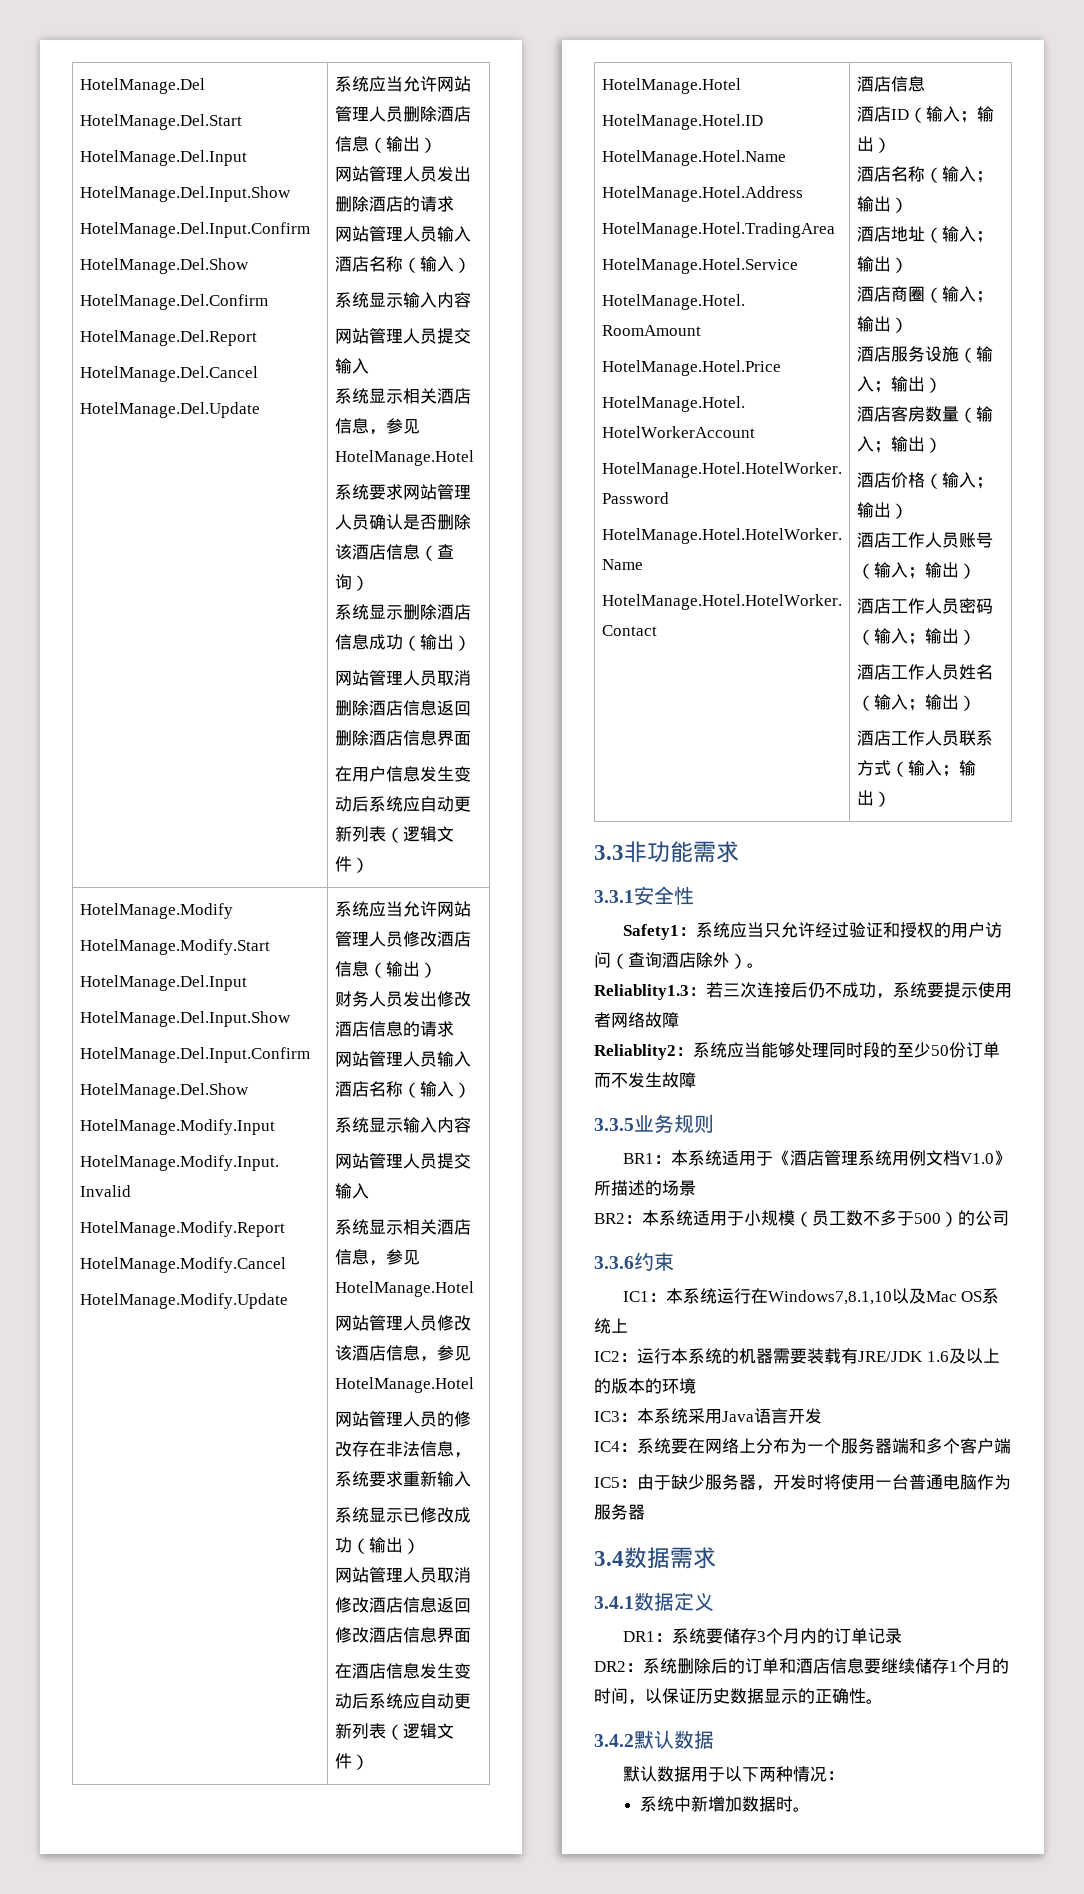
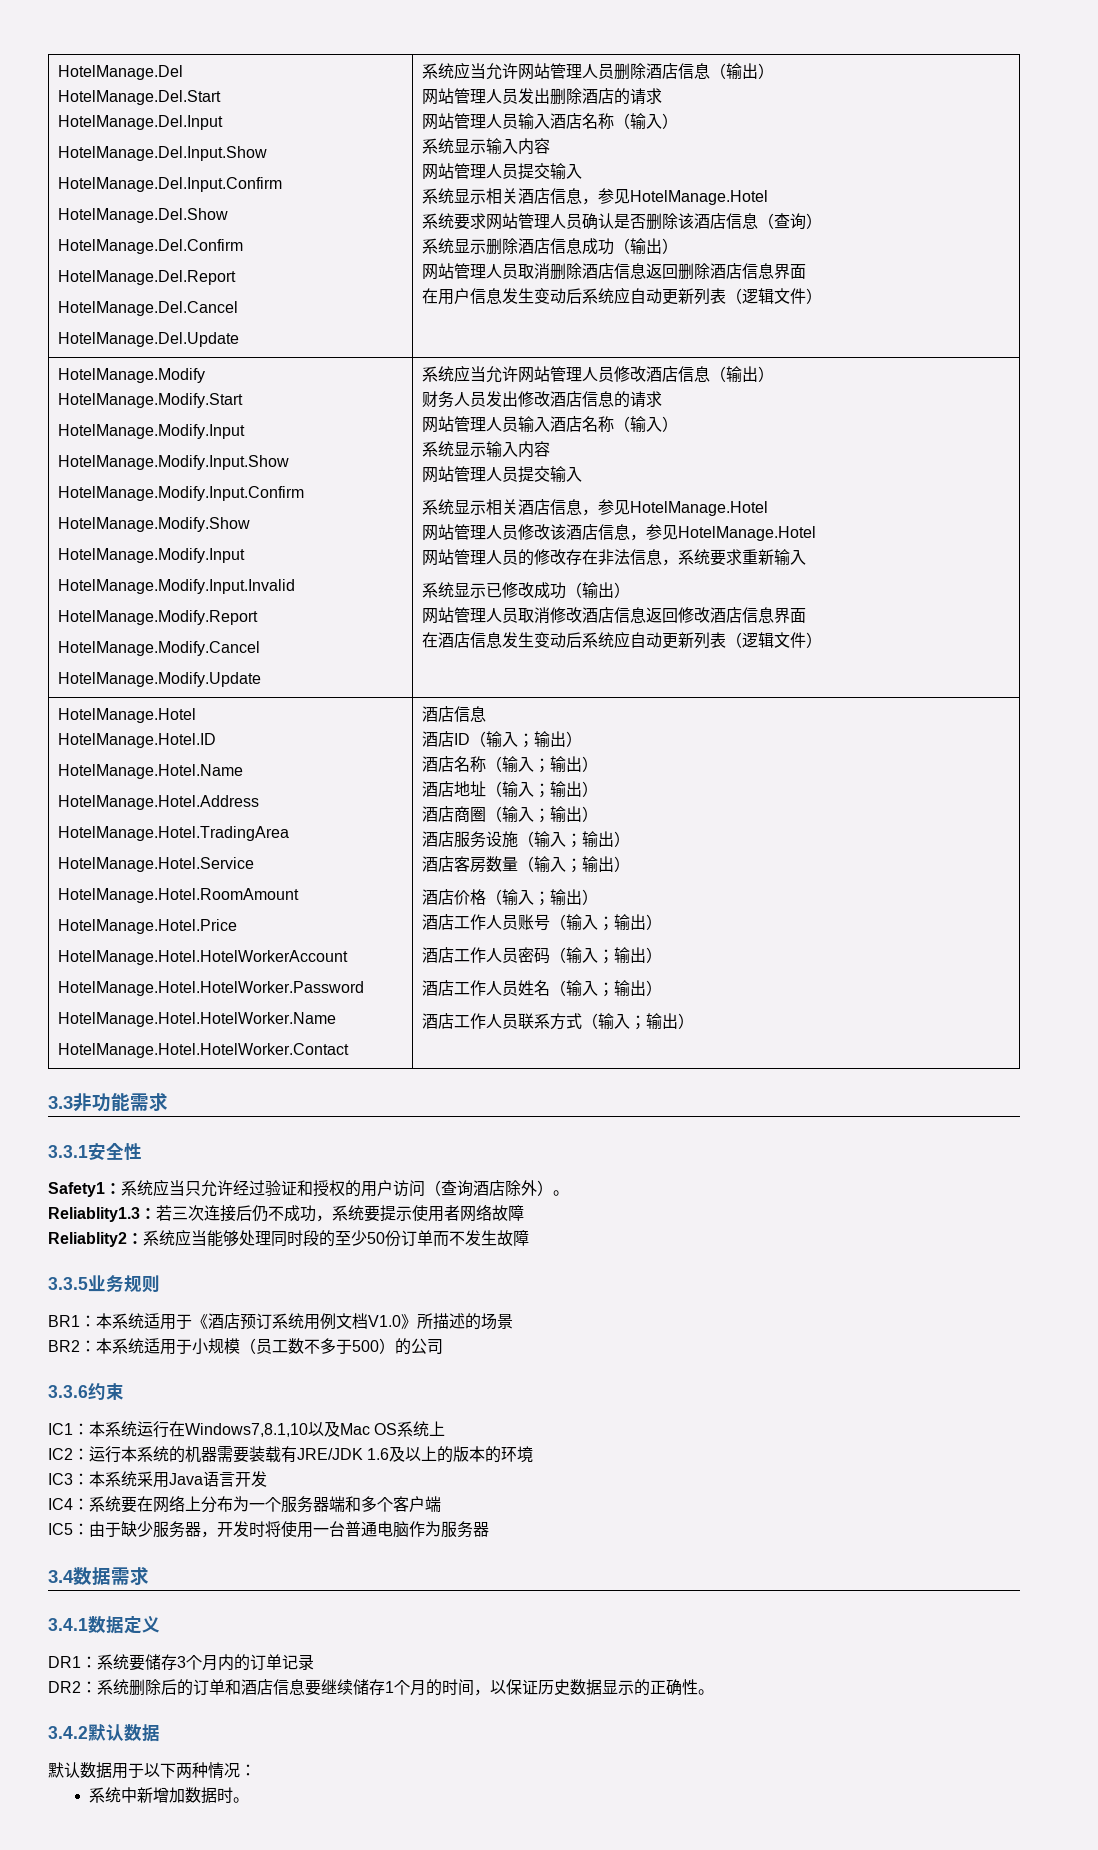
[79,975,247,991] [79,1011,291,1027] [79,1047,310,1063] [79,1083,249,1099] HotelManage.Del.Input // HotelManage.Del.Input.Show // HotelManage.Del.Input.Confirm // HotelManage.Del.Show -> [57,424,245,439] [57,455,289,470] [57,486,304,501] [57,517,250,532] HotelManage.Modify.Input // HotelManage.Modify.Input.Show // HotelManage.Modify.Input.Confirm // HotelManage.Modify.Show
[823,1150,858,1166] 管理 -> [240,1313,272,1330] 预订

